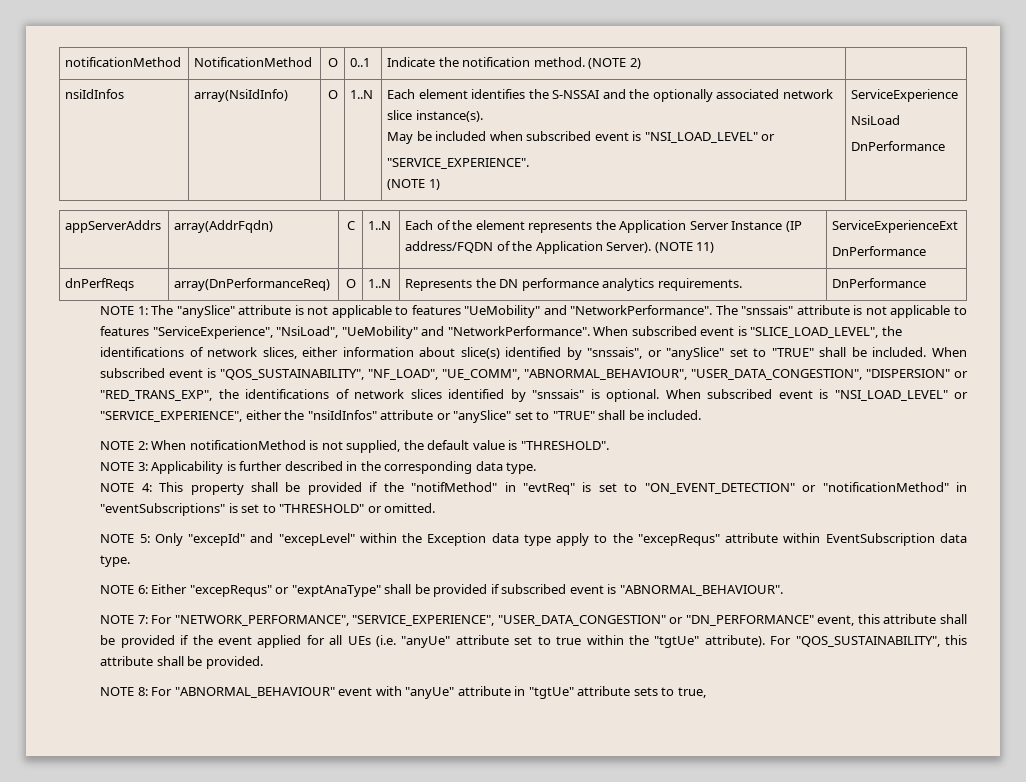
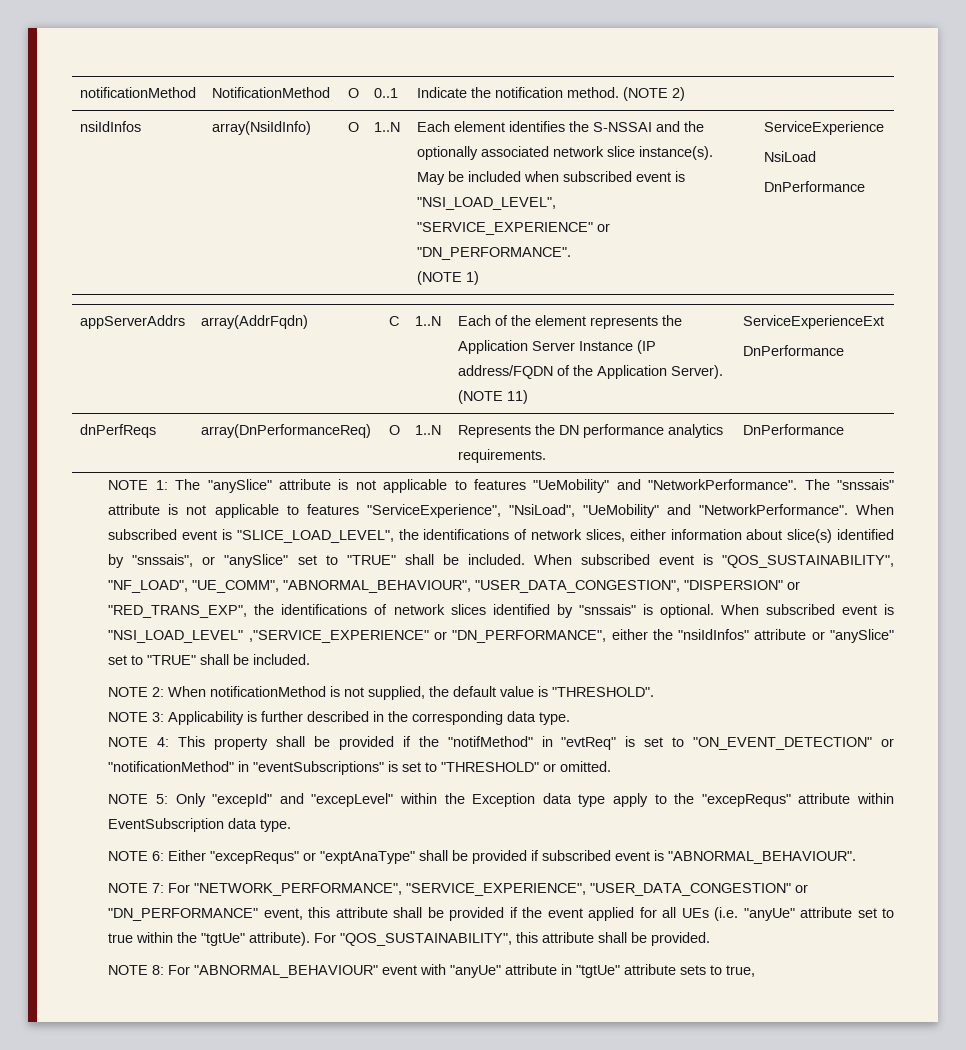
[644,132,776,143] [387,158,530,169] "NSI_LOAD_LEVEL" or // "SERVICE_EXPERIENCE". -> [416,197,556,210] [416,222,610,235] [416,247,571,260] "NSI_LOAD_LEVEL", // "SERVICE_EXPERIENCE" or "DN_PERFORMANCE".
[954,392,969,399] [100,411,243,422] or "SERVICE_EXPERIENCE", -> [248,630,607,643] ,"SERVICE_EXPERIENCE" or "DN_PERFORMANCE",

